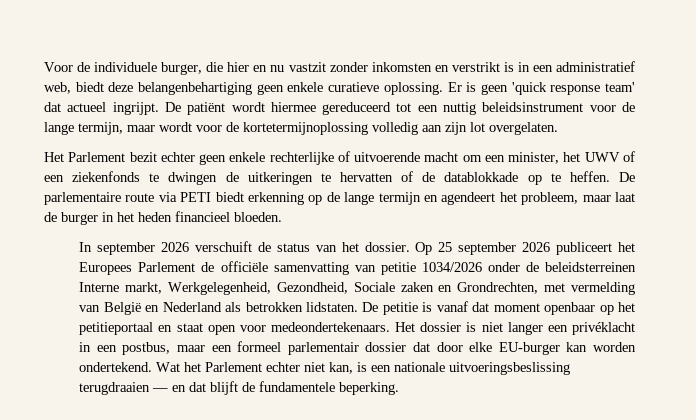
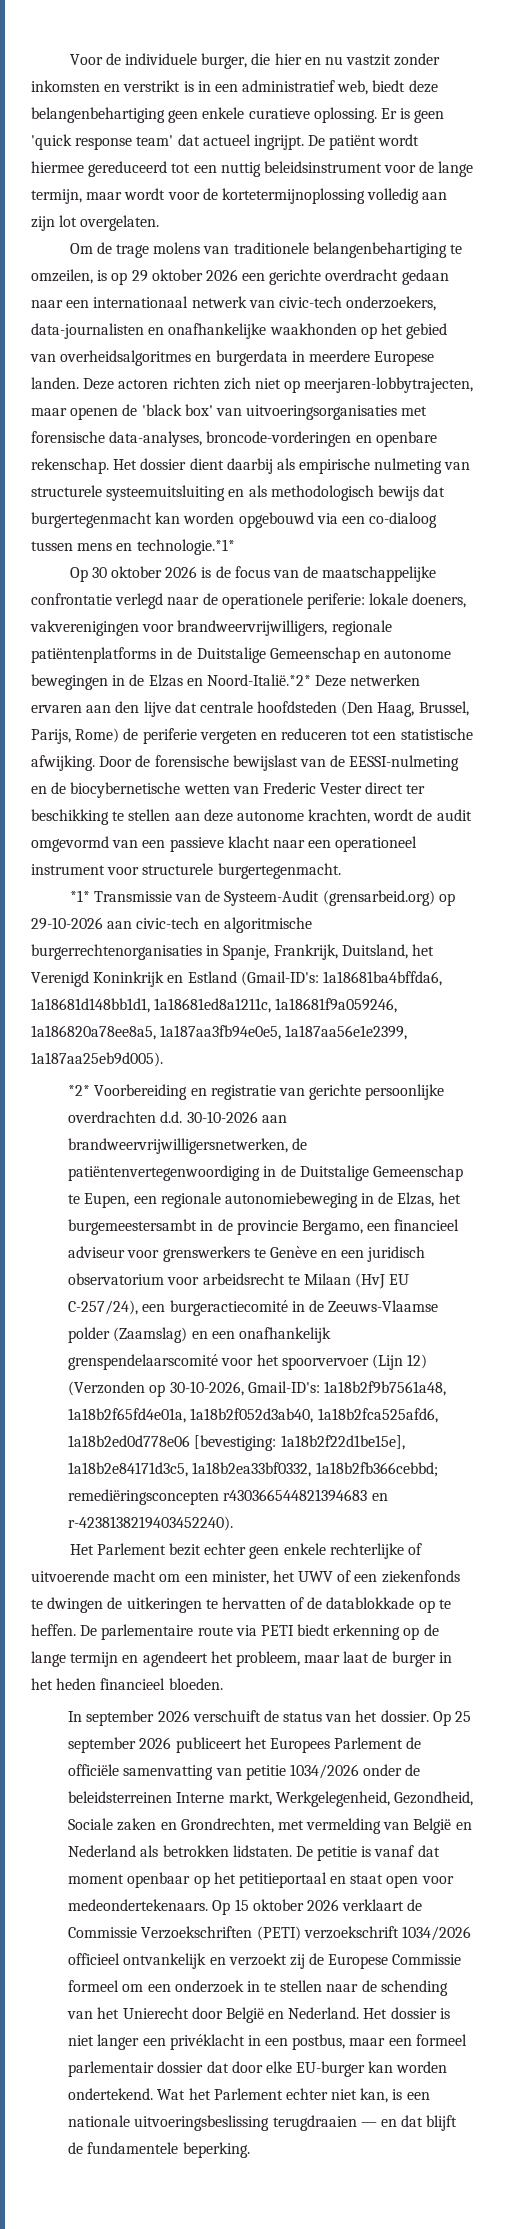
(558, 128) none -> [69,242,463,258] [31,269,449,285] [31,296,437,311] [31,323,448,339] [30,350,435,366] [31,377,474,393] [31,404,428,420] [31,431,437,447] [31,458,471,474] [31,485,446,501] [31,512,438,528] [31,539,235,555] [69,566,437,582] [31,593,467,609] [30,620,392,636] [31,647,452,663] [31,674,421,690] [31,701,469,717] [31,728,473,744] [31,755,460,771] [31,782,426,798] [31,809,472,825] [31,836,418,852] [31,863,341,879] [69,890,455,906] [31,917,312,933] [31,944,434,960] [31,971,442,987] [31,998,398,1013] [31,1025,408,1040] [31,1052,163,1067] [68,1084,445,1100] [68,1111,287,1123] [68,1138,308,1154] [68,1165,463,1181] [68,1192,461,1208] [68,1219,460,1235] [68,1246,426,1262] [68,1273,410,1289] [68,1300,439,1316] [68,1327,331,1343] [68,1354,428,1370] [68,1381,446,1397] [68,1408,438,1423] [68,1435,405,1451] [68,1462,438,1477] [68,1489,388,1505] [68,1516,234,1531] // Om de trage molens van traditionele belangenbehartiging te omzeilen, is op 29 oktober 2026 een gerichte overdracht gedaan naar een internationaal netwerk van civic-tech onderzoekers, data-journalisten en onafhankelijke waakhonden op het gebied van overheidsalgoritmes en burgerdata in meerdere Europese landen. Deze actoren richten zich niet op meerjaren-lobbytrajecten, maar openen de 'black box' van uitvoeringsorganisaties met forensische data-analyses, broncode-vorderingen en openbare rekenschap. Het dossier dient daarbij als empirische nulmeting van structurele systeemuitsluiting en als methodologisch bewijs dat burgertegenmacht kan worden opgebouwd via een co-dialoog tussen mens en technologie.*1* // Op 30 oktober 2026 is de focus van de maatschappelijke confrontatie verlegd naar de operationele periferie: lokale doeners, vakverenigingen voor brandweervrijwilligers, regionale patiëntenplatforms in de Duitstalige Gemeenschap en autonome bewegingen in de Elzas en Noord-Italië.*2* Deze netwerken ervaren aan den lijve dat centrale hoofdsteden (Den Haag, Brussel, Parijs, Rome) de periferie vergeten en reduceren tot een statistische afwijking. Door de forensische bewijslast van de EESSI-nulmeting en de biocybernetische wetten van Frederic Vester direct ter beschikking te stellen aan deze autonome krachten, wordt de audit omgevormd van een passieve klacht naar een operationeel instrument voor structurele burgertegenmacht. // *1* Transmissie van de Systeem-Audit (grensarbeid.org) op 29-10-2026 aan civic-tech en algoritmische burgerrechtenorganisaties in Spanje, Frankrijk, Duitsland, het Verenigd Koninkrijk en Estland (Gmail-ID's: 1a18681ba4bffda6, 1a18681d148bb1d1, 1a18681ed8a1211c, 1a18681f9a059246, 1a186820a78ee8a5, 1a187aa3fb94e0e5, 1a187aa56e1e2399, 1a187aa25eb9d005). // *2* Voorbereiding en registratie van gerichte persoonlijke overdrachten d.d. 30-10-2026 aan brandweervrijwilligersnetwerken, de patiëntenvertegenwoordiging in de Duitstalige Gemeenschap te Eupen, een regionale autonomiebeweging in de Elzas, het burgemeestersambt in de provincie Bergamo, een financieel adviseur voor grenswerkers te Genève en een juridisch observatorium voor arbeidsrecht te Milaan (HvJ EU C-257/24), een burgeractiecomité in de Zeeuws-Vlaamse polder (Zaamslag) en een onafhankelijk grenspendelaarscomité voor het spoorvervoer (Lijn 12) (Verzonden op 30-10-2026, Gmail-ID's: 1a18b2f9b7561a48, 1a18b2f65fd4e01a, 1a18b2f052d3ab40, 1a18b2fca525afd6, 1a18b2ed0d778e06 [bevestiging: 1a18b2f22d1be15e], 1a18b2e84171d3c5, 1a18b2ea33bf0332, 1a18b2fb366cebbd; remediëringsconcepten r430366544821394683 en r-4238138219403452240).
(391, 327) none -> [212,1899,423,1915] [68,1926,471,1941] [68,1953,462,1969] [68,1980,448,1996] [67,2007,360,2023] Op 15 oktober 2026 verklaart de Commissie Verzoekschriften (PETI) verzoekschrift 1034/2026 officieel ontvankelijk en verzoekt zij de Europese Commissie formeel om een onderzoek in te stellen naar de schending van het Unierecht door België en Nederland.

